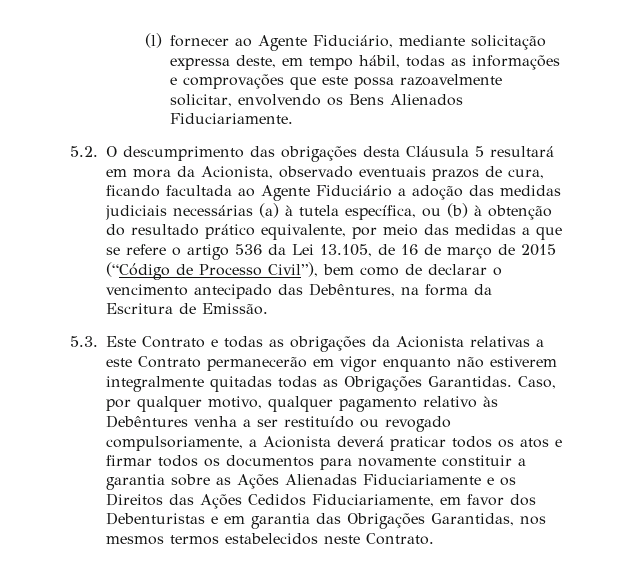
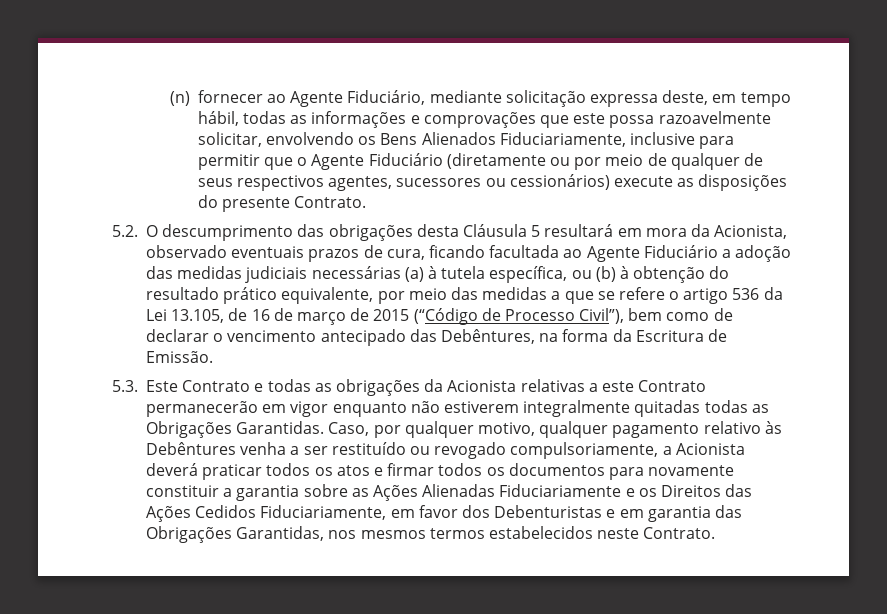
[144,33,162,48] (l) -> [170,91,191,106] (n)
[169,113,293,124] Fiduciariamente. -> [499,132,735,149] [197,153,763,170] [197,174,788,191] [197,195,367,212] Fiduciariamente, inclusive para permitir que o Agente Fiduciário (diretamente ou por meio de qualquer de seus respectivos agentes, sucessores ou cessionários) execute as disposições do presente Contrato.

